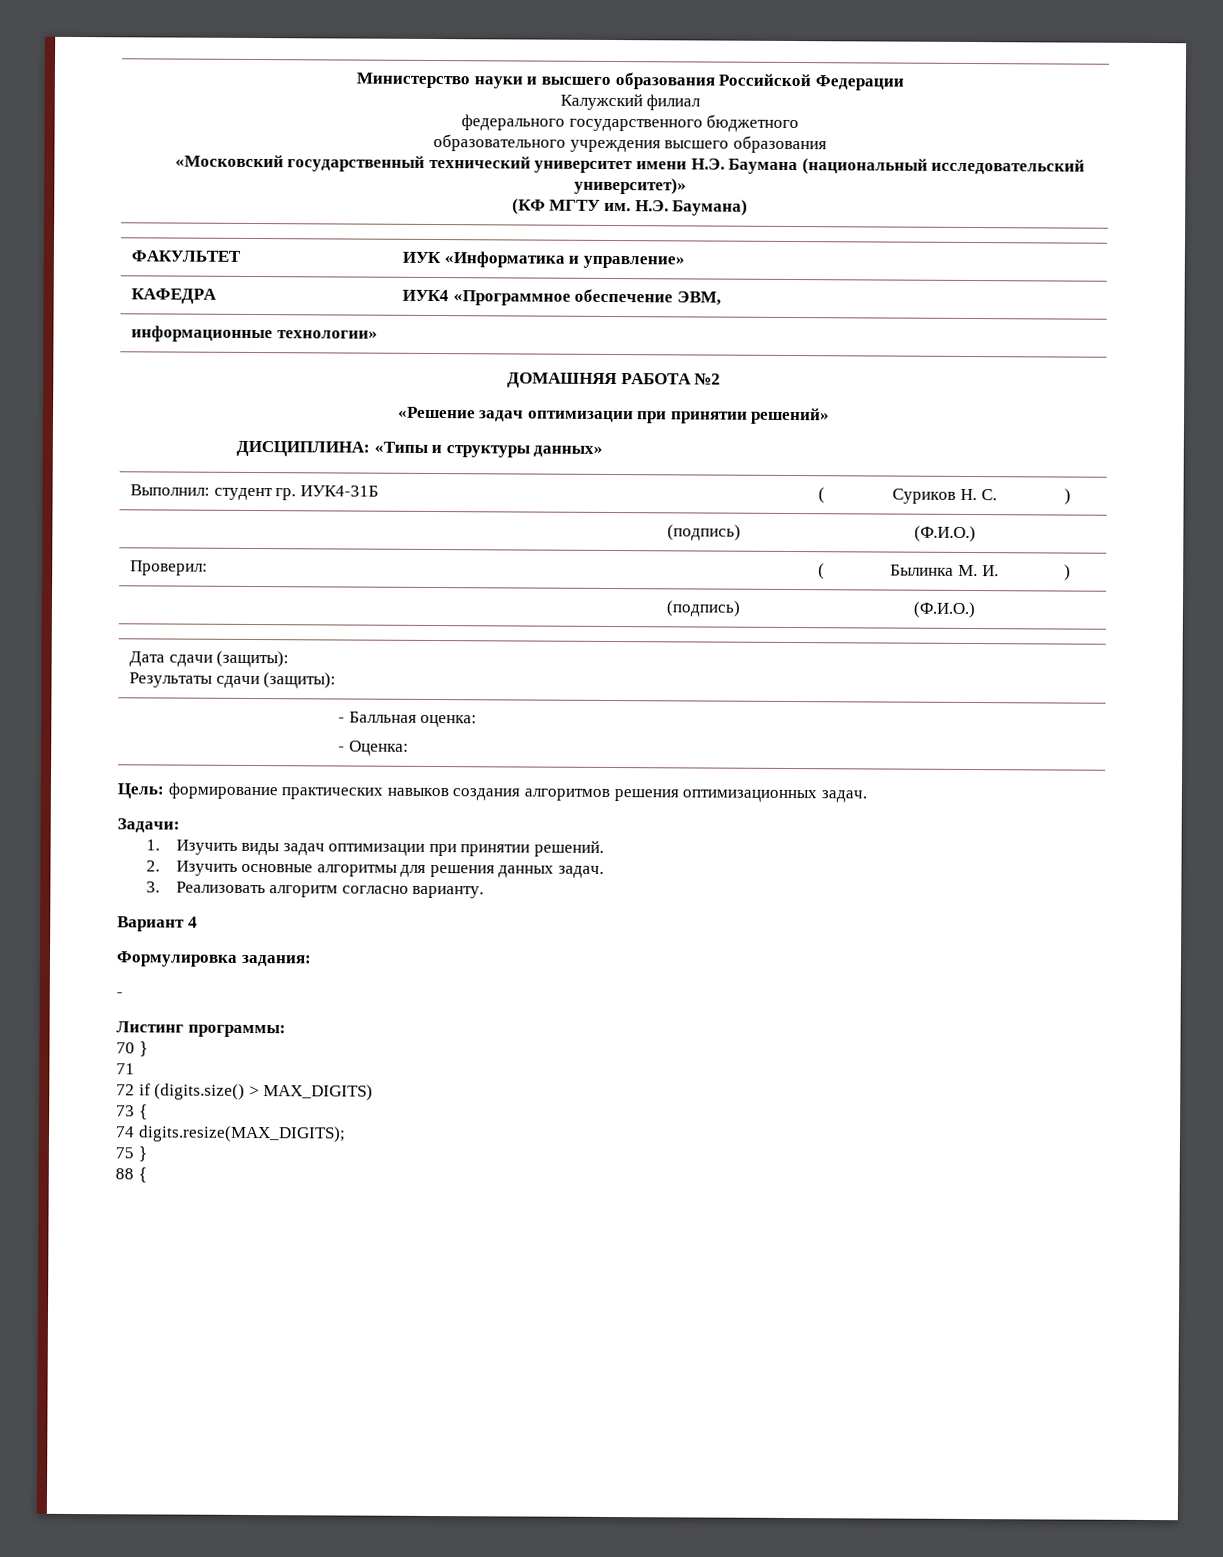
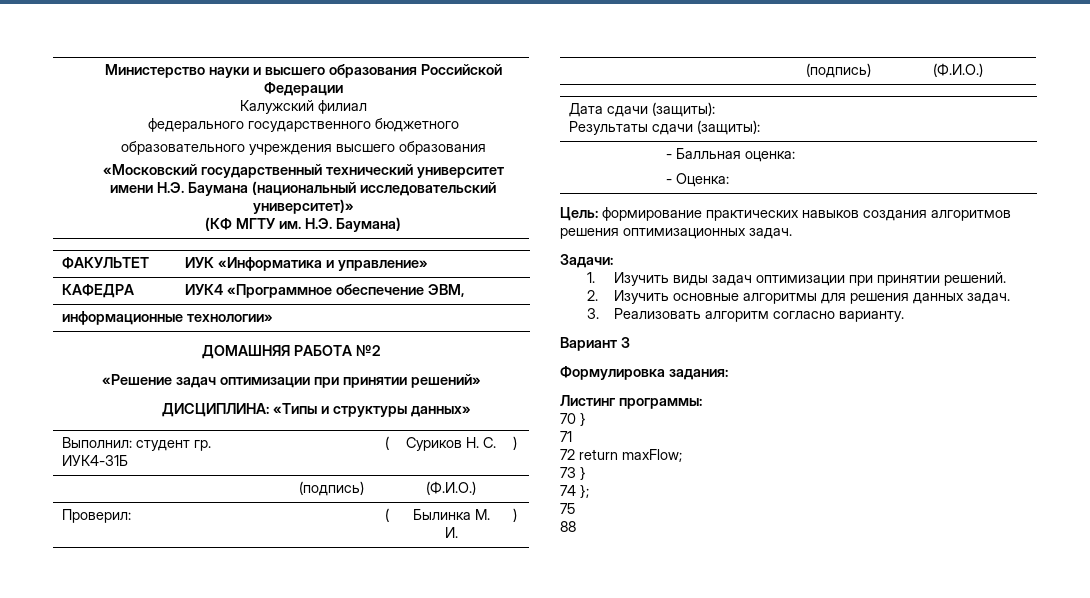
[187,916,198,928] 4 -> [621,337,630,348] 3
[116,992,123,998] // - -> (728, 374) none
[138,1083,374,1101] if (digits.size() > MAX_DIGITS) -> [579,449,682,462] return maxFlow;
[138,1104,148,1120] { -> [580,466,586,481] }
[137,1125,346,1143] digits.resize(MAX_DIGITS); -> [580,484,589,499] };
[137,1146,147,1162] } -> (575, 508) none
[137,1167,147,1183] { -> (576, 526) none

